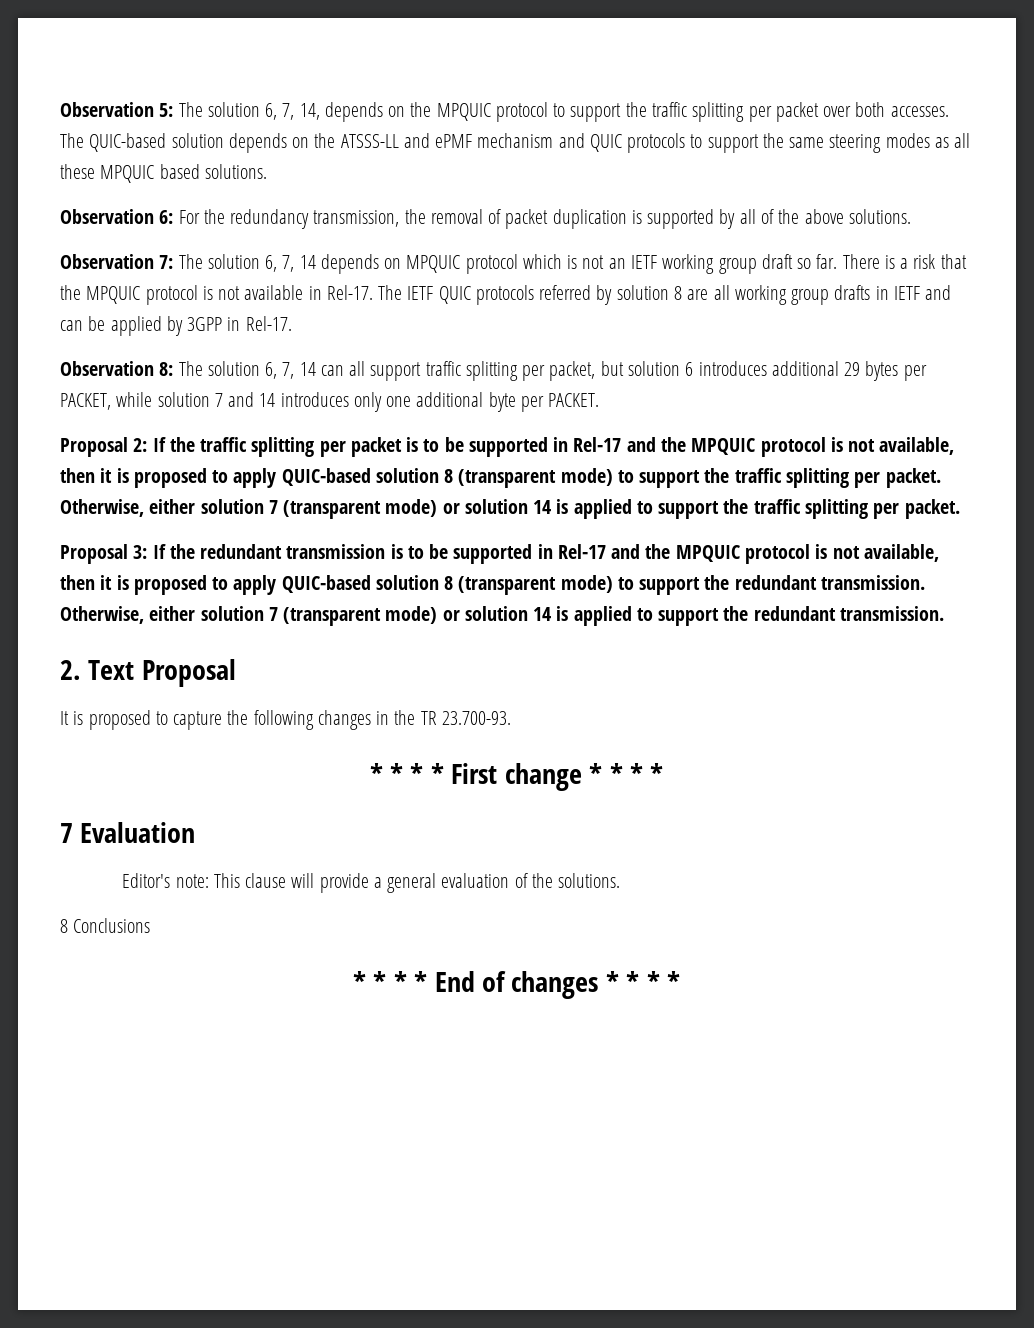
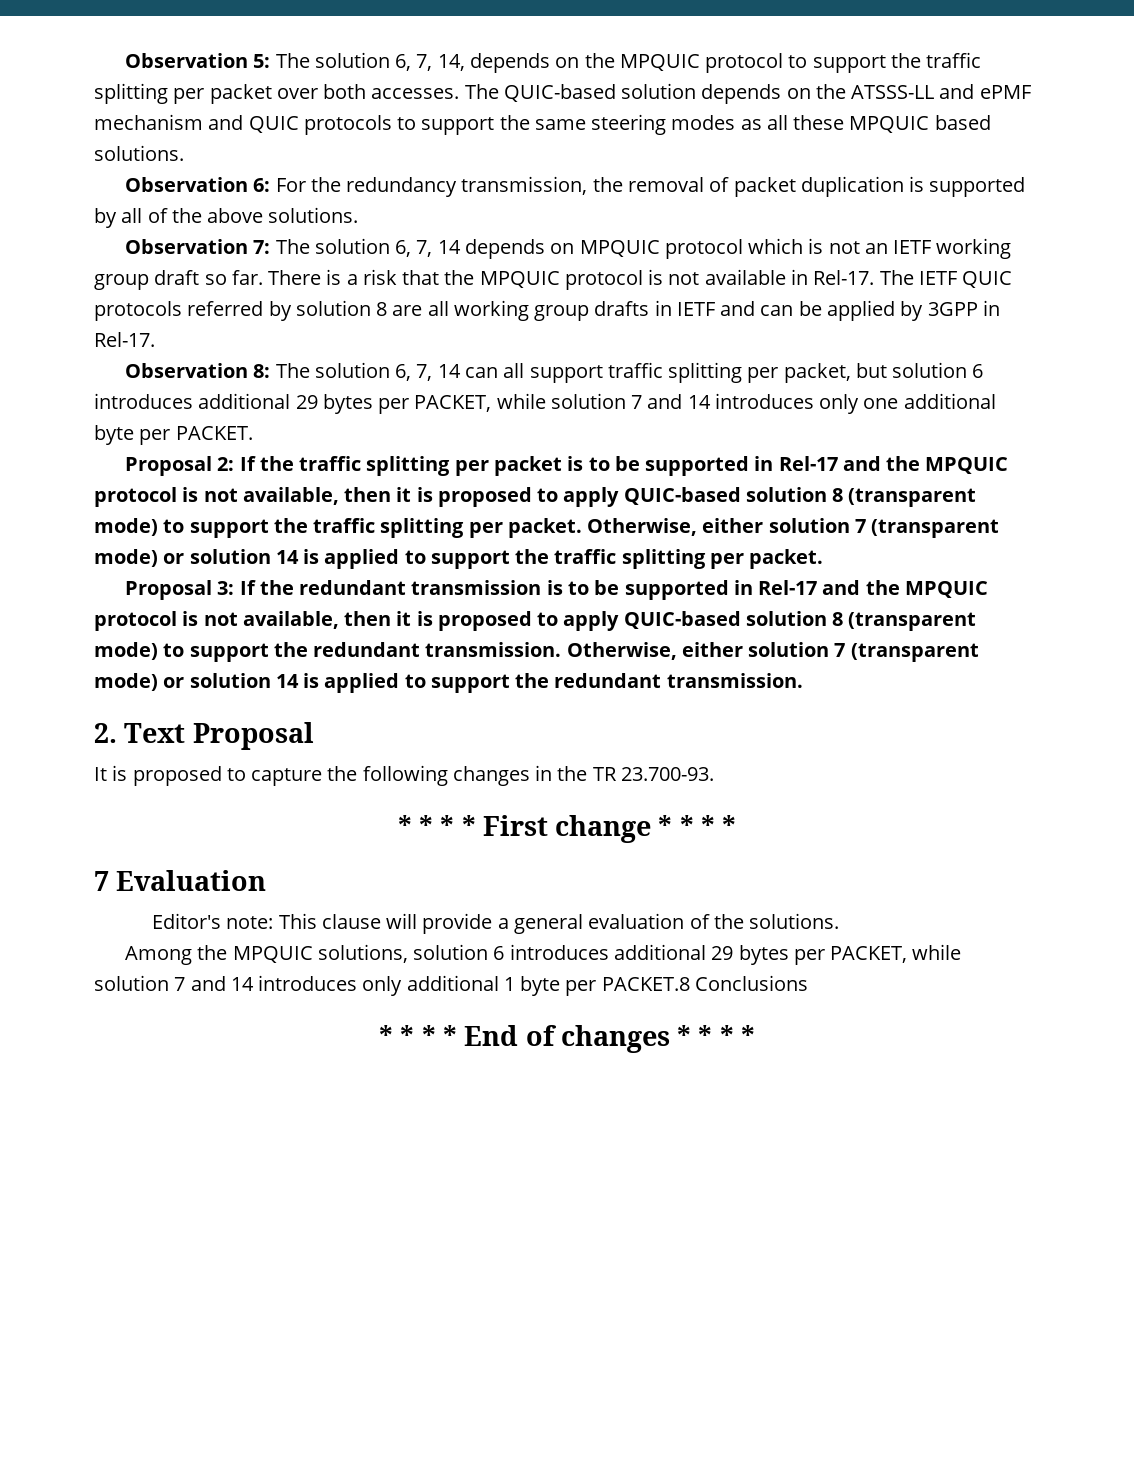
[60,919,68,933] 8 -> [125,944,962,965] [94,975,690,996] Among the MPQUIC solutions, solution 6 introduces additional 29 bytes per PACKET, while solution 7 and 14 introduces only additional 1 byte per PACKET.8

